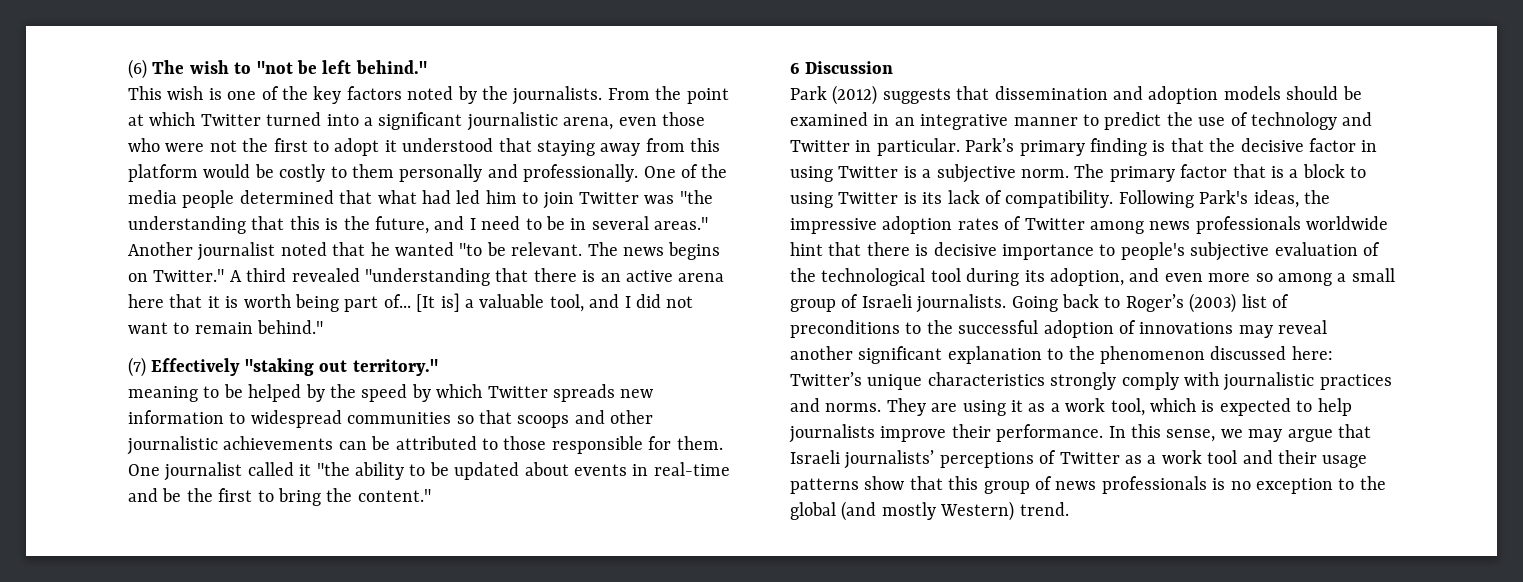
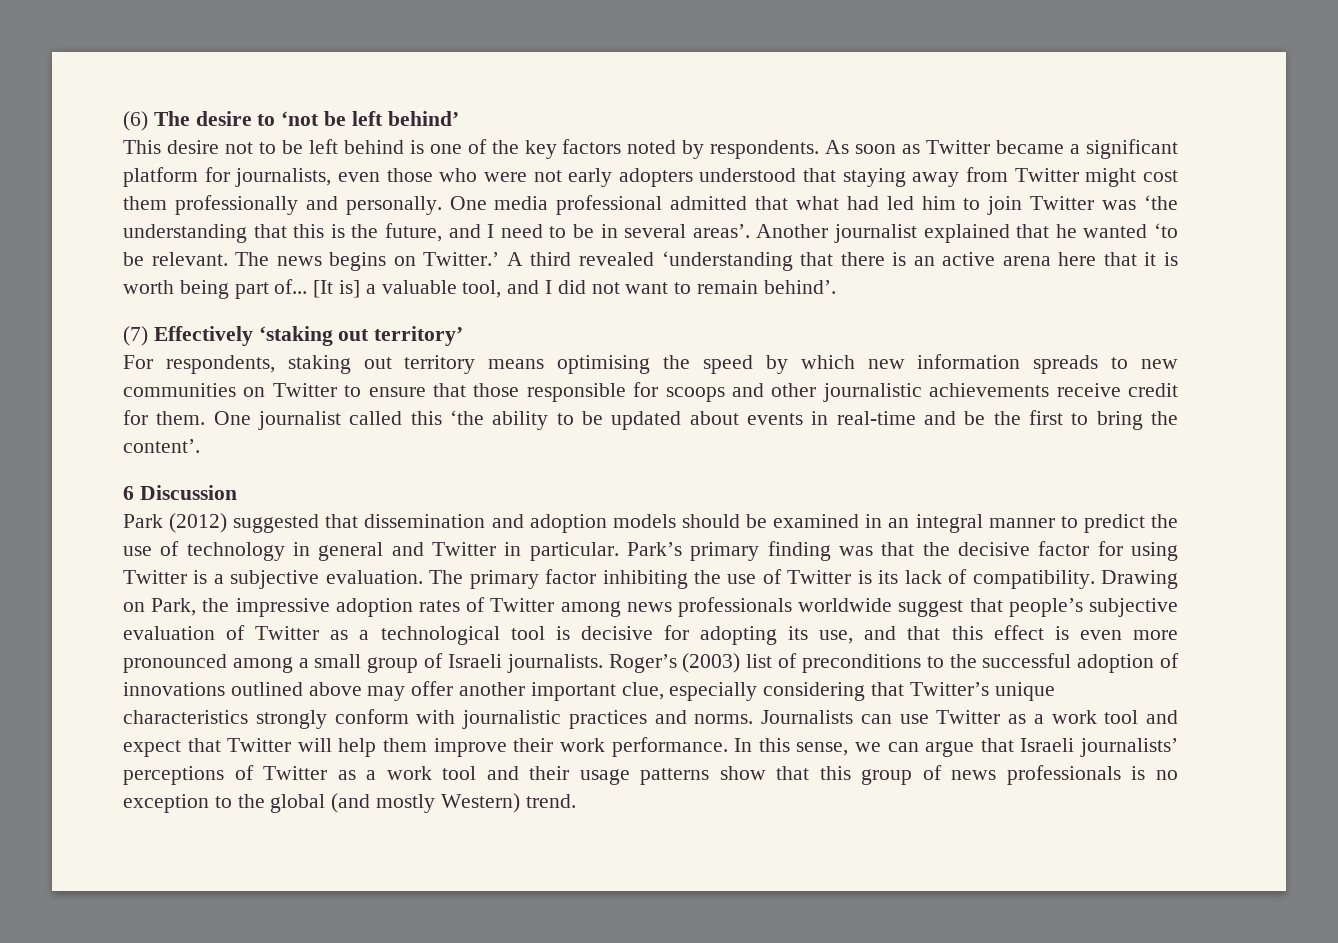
[189,60,427,74] wish to "not be left behind." -> [195,111,459,126] desire to ‘not be left behind’
[167,86,204,100] wish -> [166,139,404,154] desire not to be left behind
[482,86,729,105] [128,112,614,131] the journalists. From the point at which Twitter turned into a significant journalistic arena, -> [710,139,1179,159] [123,167,332,187] respondents. As soon as Twitter became a significant platform for journalists,
[242,138,397,156] the first to adopt it -> [568,168,693,187] early adopters
[690,138,721,152] [128,164,728,182] [128,190,334,208] this platform would be costly to them personally and professionally. One of the media people determined -> [1014,168,1178,187] [123,195,748,215] Twitter might cost them professionally and personally. One media professional admitted
[679,190,713,204] "the -> [1144,195,1178,210] ‘the
[654,217,709,230] areas." -> [692,224,750,238] areas’.
[280,242,327,256] noted -> [923,224,1010,243] explained
[459,243,483,256] "to -> [1153,223,1178,238] ‘to
[153,269,225,282] Twitter." -> [423,252,500,266] Twitter.’
[365,268,490,286] "understanding -> [661,251,793,271] ‘understanding
[257,320,324,334] behind." -> [763,280,836,294] behind’.
[244,358,438,376] [128,384,654,402] [128,410,512,428] "staking out territory." // meaning to be helped by the speed by which Twitter spreads new information to widespread communities so that -> [258,326,464,346] [123,354,1178,374] [123,382,659,402] ‘staking out territory’ // For respondents, staking out territory means optimising the speed by which new information spreads to new communities on Twitter to ensure that those responsible for
[338,436,643,454] can be attributed to those responsible -> [1056,383,1178,397] receive credit
[299,462,350,476] it "the -> [410,410,484,425] this ‘the
[357,489,431,502] content." -> [123,439,200,453] content’.
[882,88,951,104] suggests -> [233,514,320,533] suggested
[920,114,1009,130] integrative -> [915,514,983,533] integral
(1337, 121) none -> [293,542,384,561] in general
[1152,140,1166,152] is -> [839,546,874,556] was
[1361,140,1378,152] in -> [1097,541,1123,556] for
[1021,169,1069,178] norm. -> [325,570,423,584] evaluation.
[1232,164,1367,178] [790,192,833,208] that is a block to using -> [602,569,782,589] inhibiting the use of
[1118,190,1299,208] Following Park's ideas, -> [1101,570,1179,589] [123,598,197,616] Drawing on Park,
[790,242,1380,261] [790,268,1160,286] hint that there is decisive importance to people's subjective evaluation of the technological tool during its adoption, and -> [898,598,1179,617] [123,625,1069,645] suggest that people’s subjective evaluation of Twitter as a technological tool is decisive for adopting its use, and that this effect is
[1255,273,1273,282] so -> [123,654,227,673] pronounced
[1011,294,1121,312] Going back to -> (603, 663) none
[1238,320,1328,338] [790,346,1333,364] may reveal another significant explanation to the phenomenon discussed here: -> [230,681,905,701] outlined above may offer another important clue, especially considering that
[1121,372,1179,390] comply -> [334,709,409,724] conform
[886,398,1352,416] [789,424,875,443] They are using it as a work tool, which is expected to help journalists -> [761,710,1178,724] [123,738,428,757] Journalists can use Twitter as a work tool and expect that Twitter will help them
(991, 431) none -> [559,738,605,752] work
[1248,429,1283,442] may -> [887,742,919,752] can

